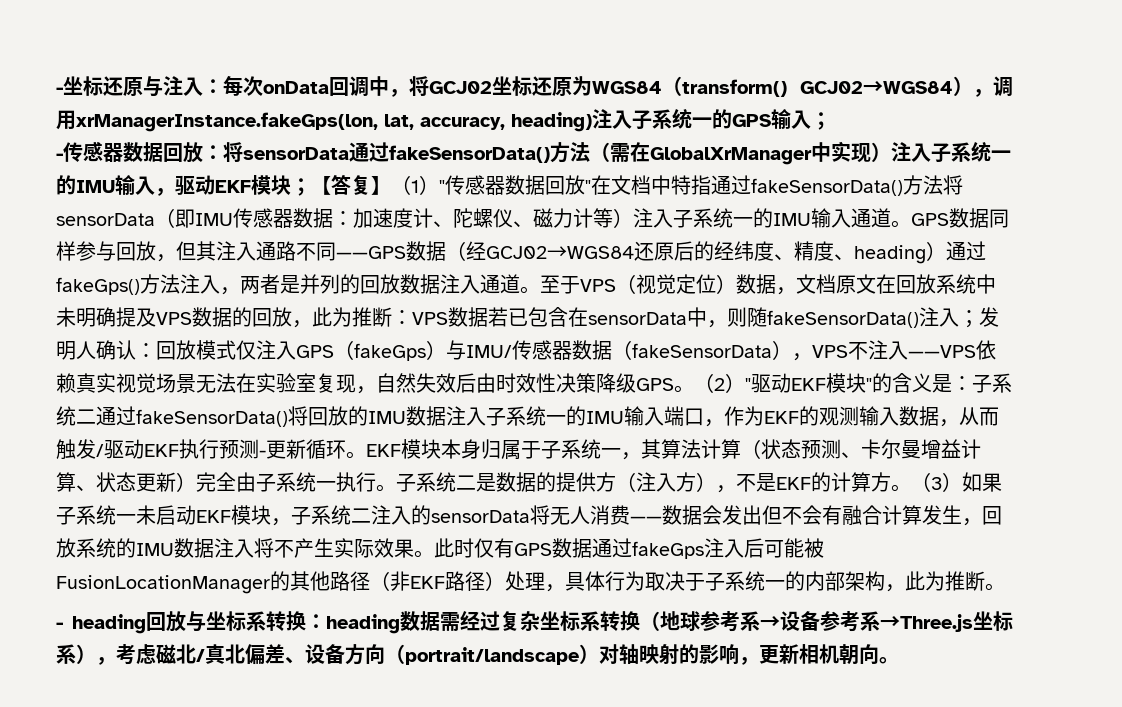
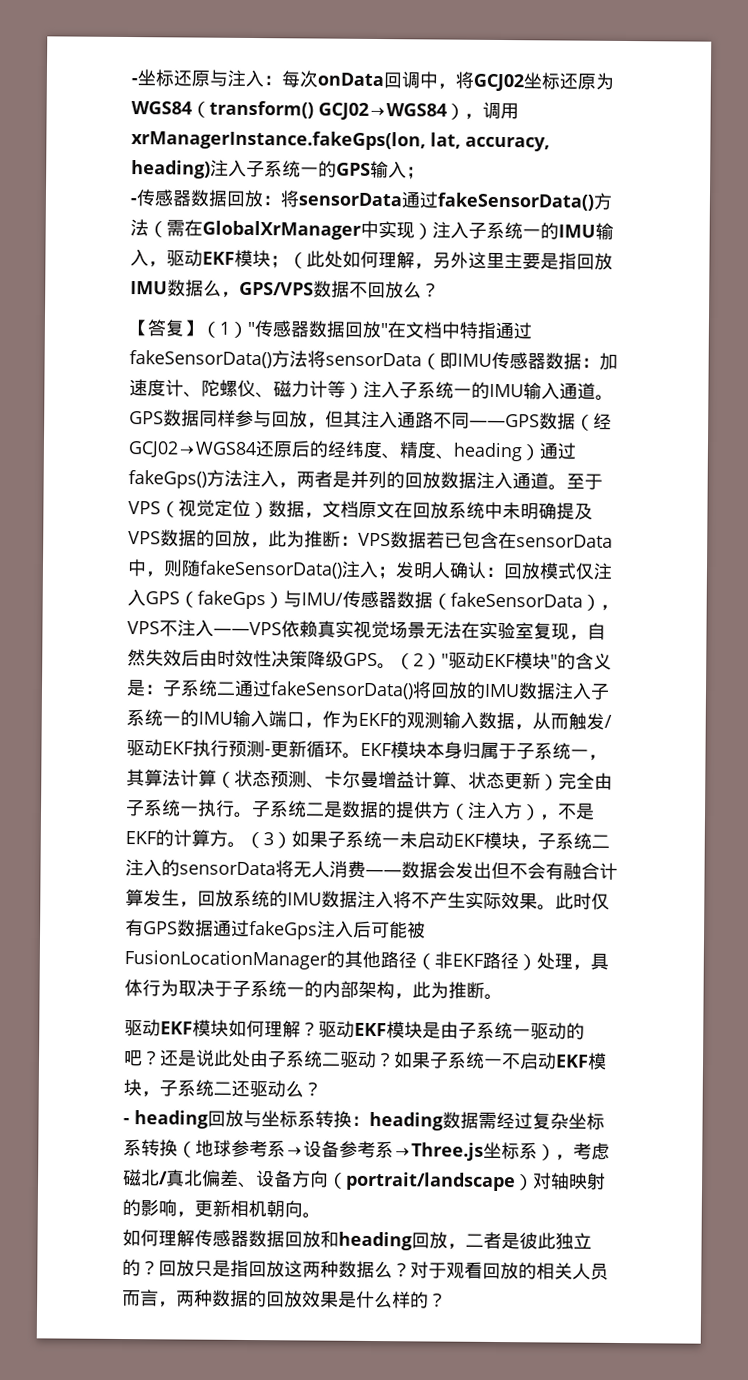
(311, 187) none -> [288,250,613,270] [130,279,440,299] （此处如何理解，另外这里主要是指回放IMU数据么，GPS/VPS数据不回放么？ //
(1005, 587) none -> [124,1019,585,1040] [123,1049,607,1070] [123,1079,322,1098] // 驱动EKF模块如何理解？驱动EKF模块是由子系统一驱动的吧？还是说此处由子系统二驱动？如果子系统一不启动EKF模块，子系统二还驱动么？
(899, 660) none -> [122,1228,592,1251] [122,1258,609,1280] [122,1289,447,1309] // 如何理解传感器数据回放和heading回放，二者是彼此独立的？回放只是指回放这两种数据么？对于观看回放的相关人员而言，两种数据的回放效果是什么样的？

